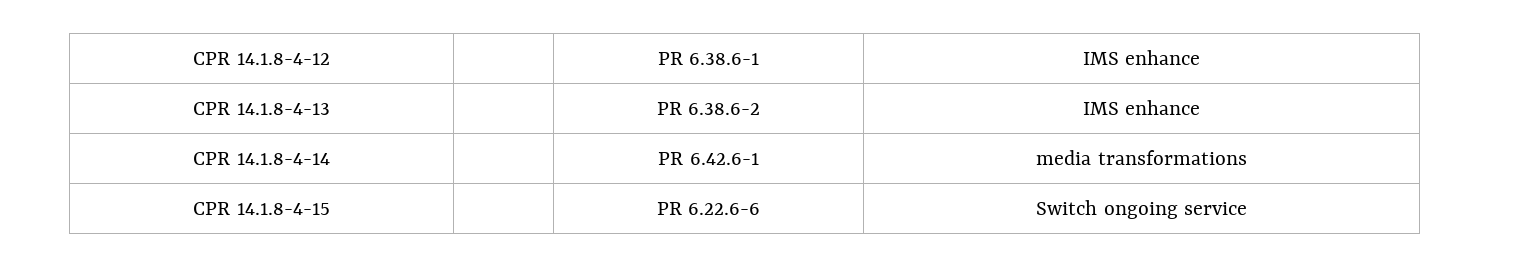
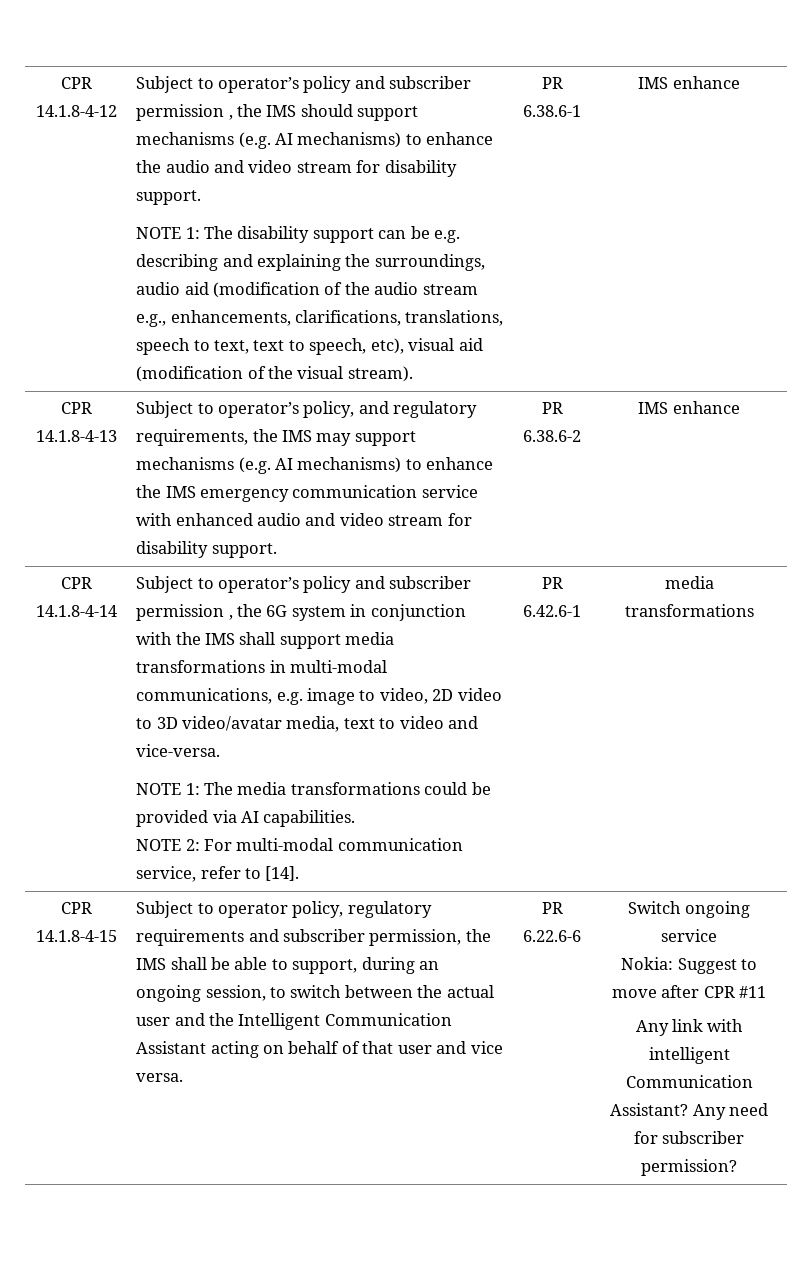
(330, 59) none -> [136,76,472,93] [136,104,419,121] [136,132,494,149] [136,160,457,177] [136,190,202,205] [136,226,461,243] [136,254,485,271] [136,282,478,298] [136,310,504,327] [136,338,483,355] [136,366,413,382] Subject to operator’s policy and subscriber permission , the IMS should support mechanisms (e.g. AI mechanisms) to enhance the audio and video stream for disability support. // NOTE 1: The disability support can be e.g. describing and explaining the surroundings, audio aid (modification of the audio stream e.g., enhancements, clarifications, translations, speech to text, text to speech, etc), visual aid (modification of the visual stream).
(330, 109) none -> [136,401,478,418] [136,429,416,446] [136,457,494,474] [136,485,478,502] [136,513,472,526] [136,541,277,558] Subject to operator’s policy, and regulatory requirements, the IMS may support mechanisms (e.g. AI mechanisms) to enhance the IMS emergency communication service with enhanced audio and video stream for disability support.
(330, 159) none -> [136,576,472,593] [136,604,466,621] [136,632,395,649] [136,660,388,673] [136,688,502,705] [136,716,479,732] [136,744,221,757] [136,782,491,795] [136,810,356,827] [136,838,463,851] [136,866,300,882] Subject to operator’s policy and subscriber permission , the 6G system in conjunction with the IMS shall support media transformations in multi-modal communications, e.g. image to video, 2D video to 3D video/avatar media, text to video and vice-versa. // NOTE 1: The media transformations could be provided via AI capabilities. // NOTE 2: For multi-modal communication service, refer to [14].
(330, 209) none -> [136,901,432,918] [136,929,491,946] [136,957,440,974] [136,985,494,1002] [136,1013,452,1030] [136,1041,503,1058] [136,1073,184,1082] Subject to operator policy, regulatory requirements and subscriber permission, the IMS shall be able to support, during an ongoing session, to switch between the actual user and the Intelligent Communication Assistant acting on behalf of that user and vice versa.
(1247, 208) none -> [621,957,757,974] [611,985,767,998] [635,1019,744,1036] [648,1047,730,1064] [625,1075,753,1088] [610,1103,768,1120] [633,1131,745,1144] [641,1159,737,1176] // Nokia: Suggest to move after CPR #11 // Any link with intelligent Communication Assistant? Any need for subscriber permission?

